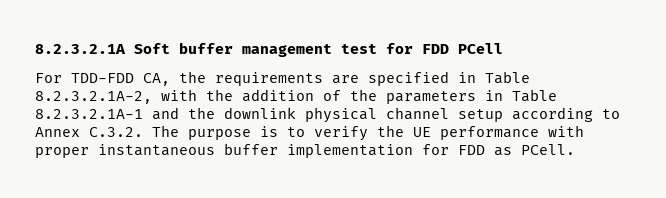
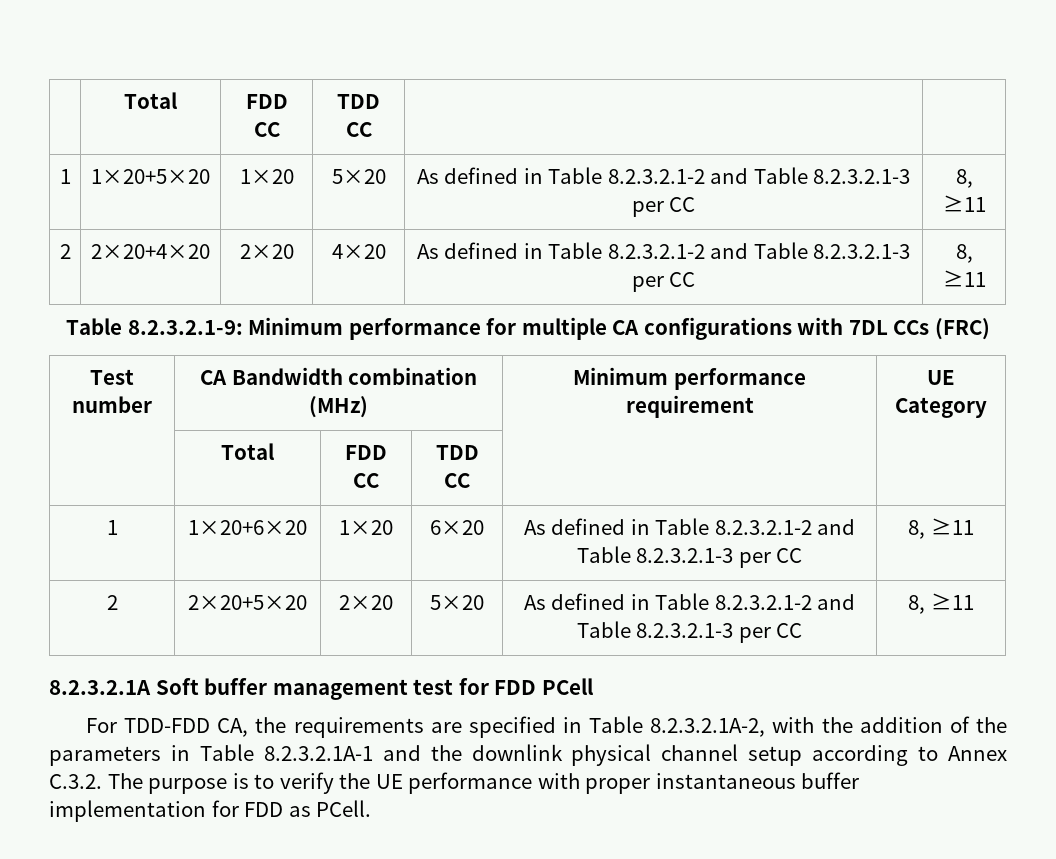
(35, 49) none -> [124,92,177,109] [245,94,288,109] [253,122,280,137] [337,94,381,109] [345,122,372,137] [59,169,71,184] [91,169,210,184] [239,169,294,184] [331,169,386,184] [416,167,911,184] [631,197,696,217] [955,169,973,188] [942,195,986,212] [59,244,71,259] [91,244,210,259] [239,244,294,259] [331,244,386,259] [416,242,911,259] [631,272,696,292] [955,244,973,263] [942,270,986,287] [66,317,990,340] [90,369,134,385] [72,396,152,413] [199,367,478,385] [309,396,368,418] [573,367,806,390] [625,395,754,418] [927,370,955,385] [895,397,987,418] [221,443,274,460] [345,445,388,460] [353,473,380,488] [435,445,479,460] [444,473,471,488] [106,520,118,535] [188,520,307,535] [339,520,394,535] [430,520,485,535] [523,518,856,535] [576,546,803,568] [908,518,974,539] [106,595,118,610] [188,595,307,610] [339,595,394,610] [430,595,485,610] [523,593,856,610] [576,621,803,643] [908,593,974,614] | Total | FDD CC | TDD CC | | // 1 | 1×20+5×20 | 1×20 | 5×20 | As defined in Table 8.2.3.2.1-2 and Table 8.2.3.2.1-3 per CC | 8, ≥11 // 2 | 2×20+4×20 | 2×20 | 4×20 | As defined in Table 8.2.3.2.1-2 and Table 8.2.3.2.1-3 per CC | 8, ≥11 // Table 8.2.3.2.1-9: Minimum performance for multiple CA configurations with 7DL CCs (FRC) // Test number | CA Bandwidth combination (MHz) | Minimum performance requirement | UE Category // | Total | FDD CC | TDD CC | | // 1 | 1×20+6×20 | 1×20 | 6×20 | As defined in Table 8.2.3.2.1-2 and Table 8.2.3.2.1-3 per CC | 8, ≥11 // 2 | 2×20+5×20 | 2×20 | 5×20 | As defined in Table 8.2.3.2.1-2 and Table 8.2.3.2.1-3 per CC | 8, ≥11 //

